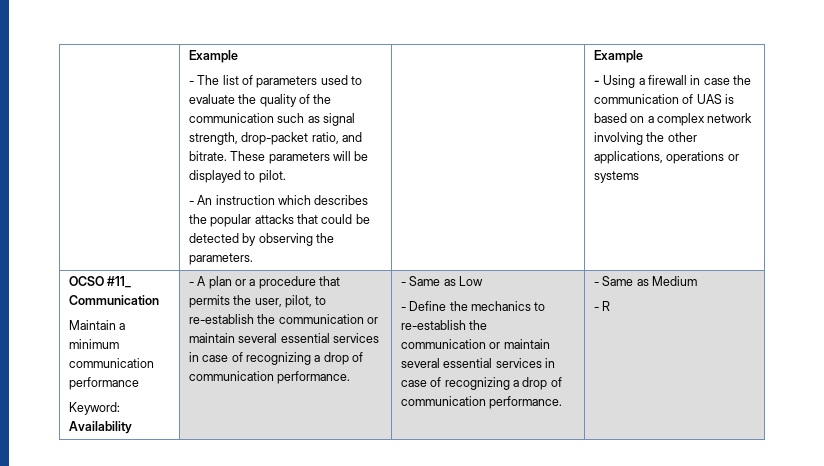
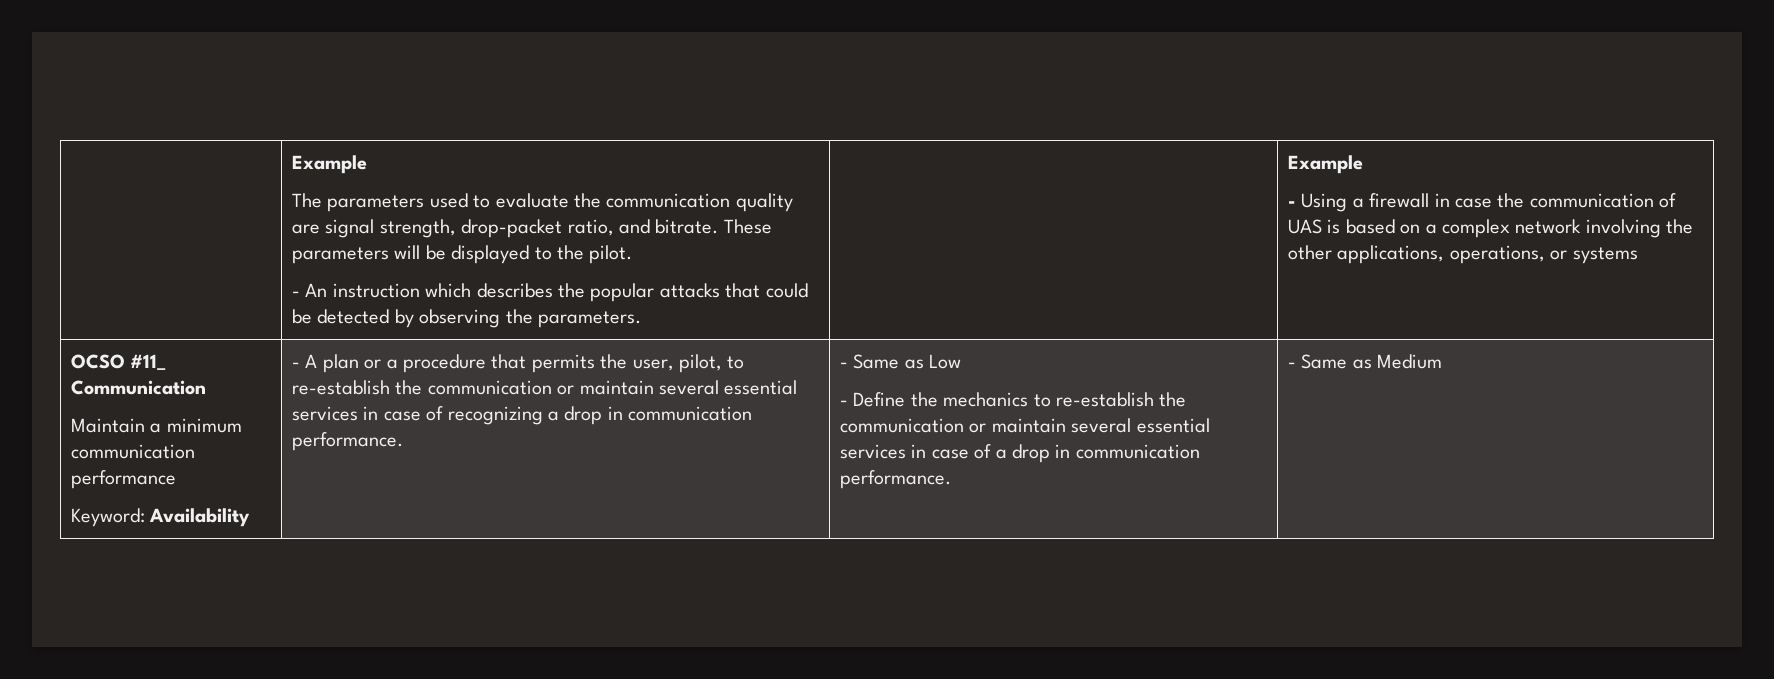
[188,50,238,63] [188,75,253,85] | Example // - The list of -> [291,155,367,174] [291,193,322,208] | Example // The
[259,94,332,107] [188,113,320,123] quality of the communication such as -> [606,193,793,212] [291,224,320,234] communication quality are
(256, 175) none -> [556,245,584,260] the
[666,151,725,164] operations -> [1449,245,1545,264] operations,
[352,352,364,362] of -> [607,406,623,420] in
[444,377,562,390] recognizing a drop of -> [995,444,1071,463] a drop in
[593,301,611,311] // - R -> (1443, 361) none

